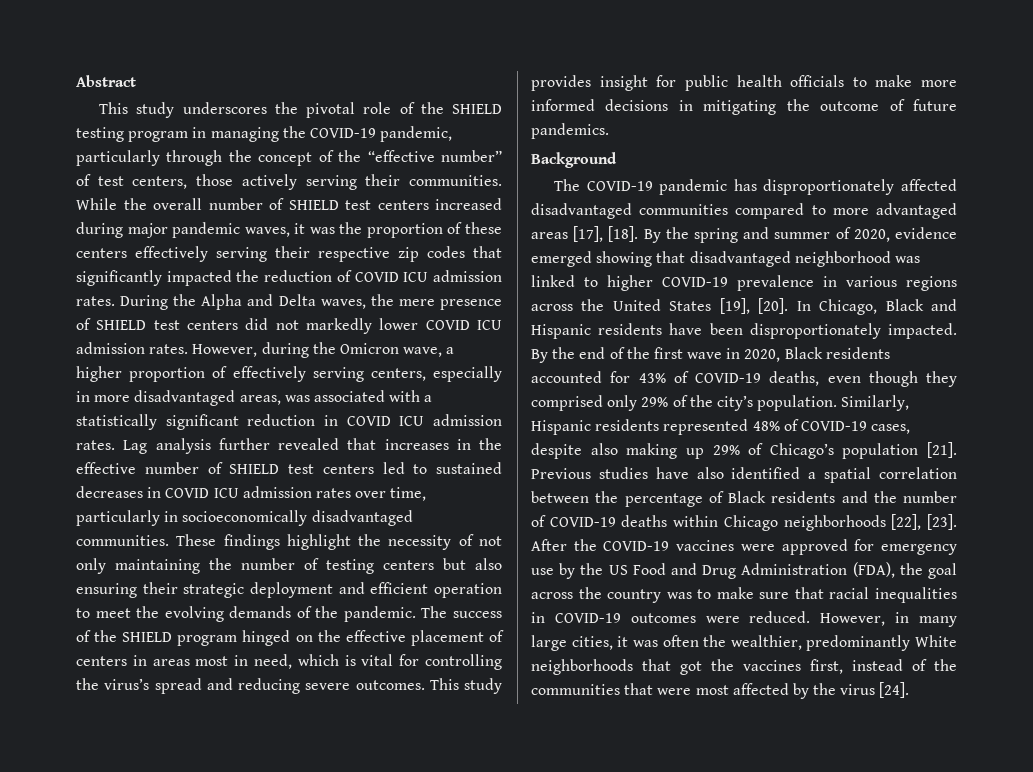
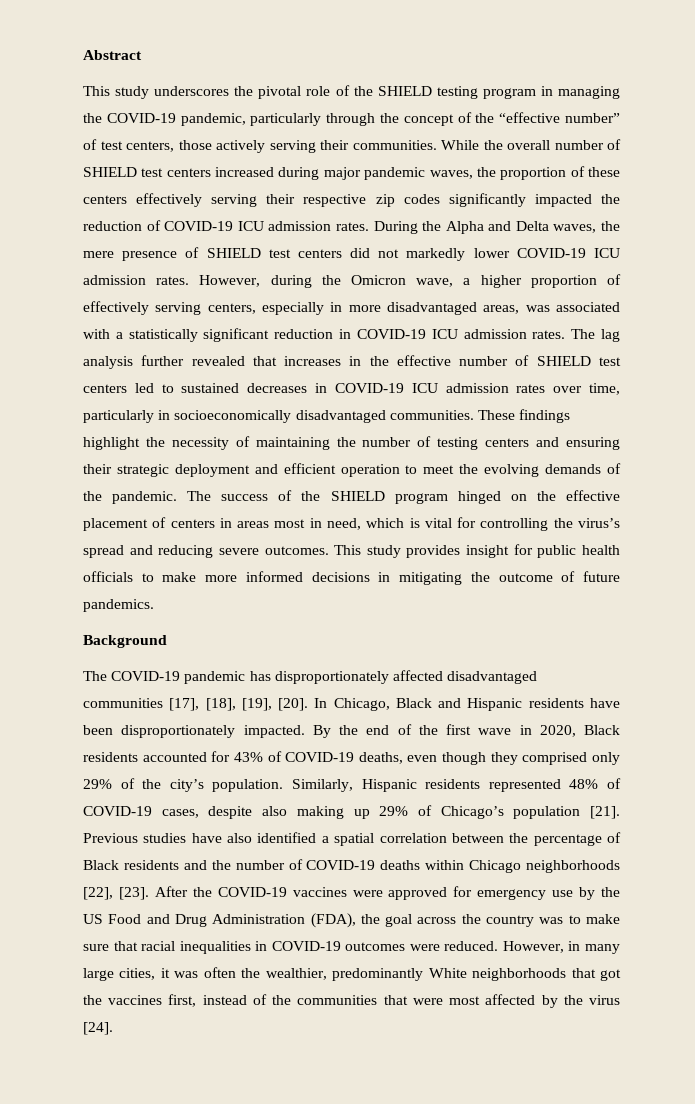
[294,223,335,234] it was -> (473, 174) none
[473,246,502,258] that -> (440, 199) none
[354,272,399,282] COVID -> [164,221,234,231] COVID-19
[425,320,470,330] COVID -> [516,248,586,258] COVID-19
[346,414,503,426] [76,440,148,454] COVID ICU admission rates. Lag -> [356,329,621,342] COVID-19 ICU admission rates. The lag
[165,488,210,498] COVID -> [334,383,404,393] COVID-19
[478,536,502,546] [76,558,106,574] not only -> (250, 441) none
[443,558,502,570] but also -> [536,437,560,447] and
[735,203,957,219] [531,226,957,243] [531,251,920,267] [531,275,957,291] [531,299,712,311] compared to more advantaged areas [17], [18]. By the spring and summer of 2020, evidence emerged showing that disadvantaged neighborhood was linked to higher COVID-19 prevalence in various regions across the United States -> [169,698,236,711] [17], [18],

